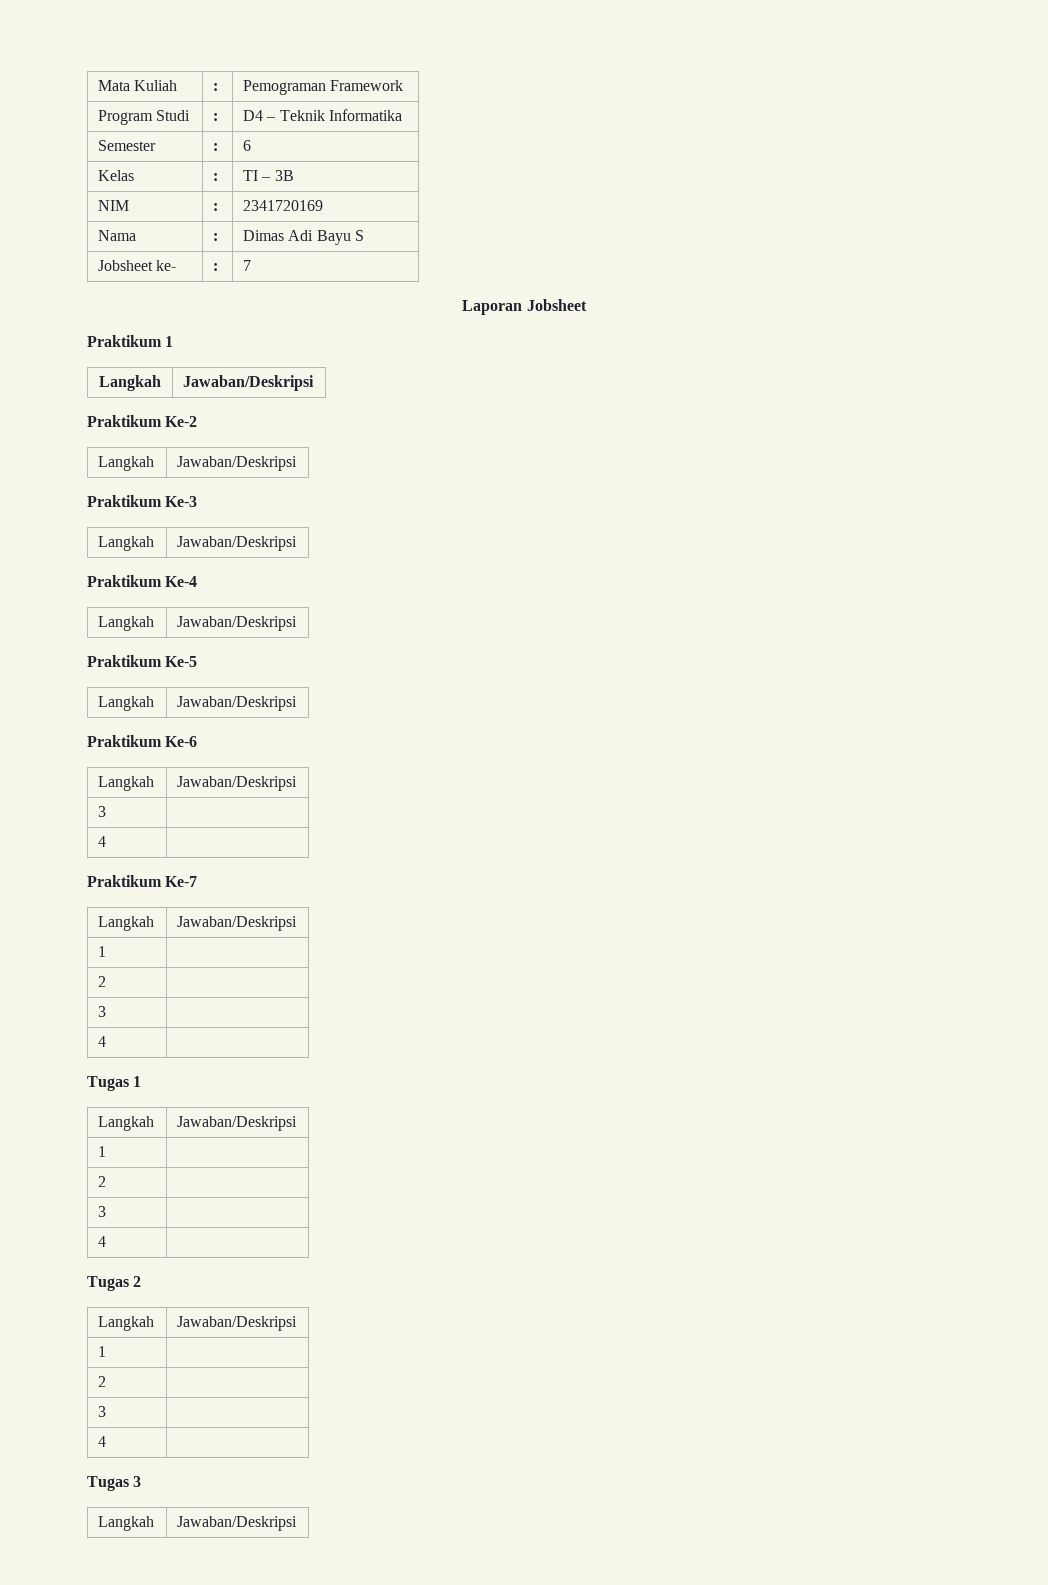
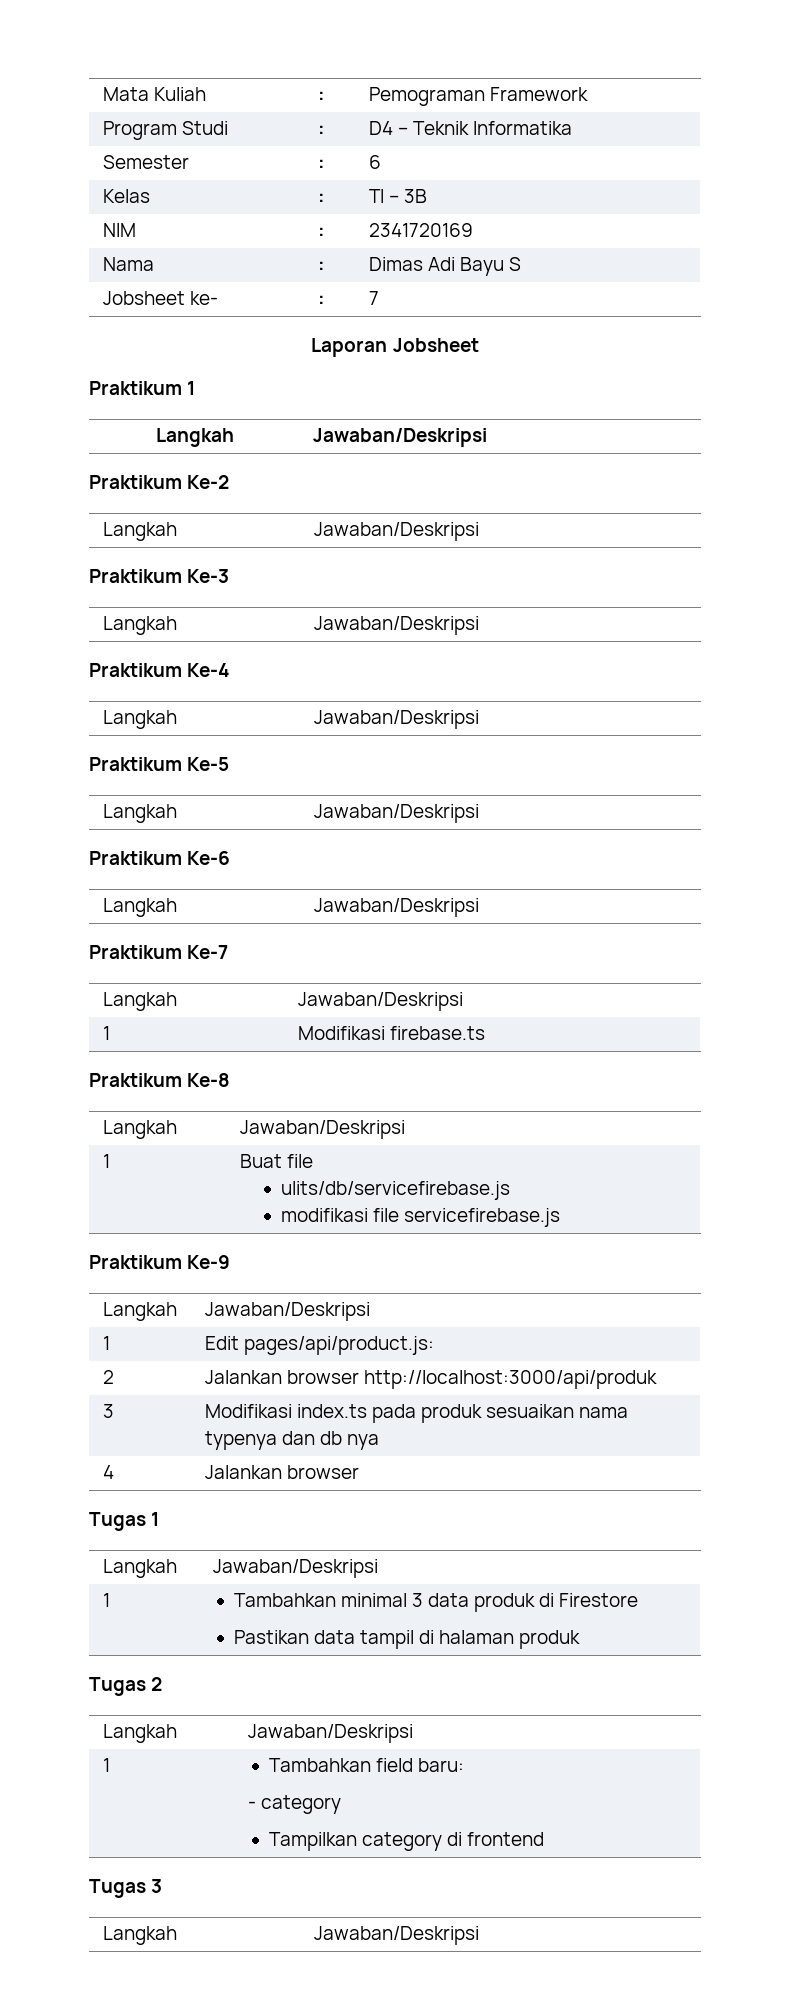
[98,806,107,817] [98,836,107,847] // 3 | // 4 | -> (479, 907) none
[98,976,107,987] [98,1006,107,1017] [98,1036,107,1047] // 2 | // 3 | // 4 | -> [297,1026,485,1040] [89,1073,231,1087] [102,1120,177,1139] [239,1120,405,1139] [102,1154,110,1168] [239,1154,313,1168] [280,1181,510,1200] [280,1208,561,1227] [89,1255,231,1269] [102,1302,177,1321] [204,1302,370,1321] [102,1336,110,1350] [204,1336,434,1355] [102,1370,114,1384] [204,1370,658,1389] [102,1404,114,1418] [204,1404,629,1423] [204,1431,380,1450] [102,1465,114,1479] [204,1465,359,1479] Modifikasi firebase.ts // Praktikum Ke-8 // Langkah | Jawaban/Deskripsi // 1 | Buat file // ulits/db/servicefirebase.js // modifikasi file servicefirebase.js // Praktikum Ke-9 // Langkah | Jawaban/Deskripsi // 1 | Edit pages/api/product.js: // 2 | Jalankan browser http://localhost:3000/api/produk // 3 | Modifikasi index.ts pada produk sesuaikan nama typenya dan db nya // 4 | Jalankan browser
[98,1176,107,1187] [98,1206,107,1217] [98,1236,107,1247] // 2 | // 3 | // 4 | -> [233,1593,639,1612] [233,1630,581,1649] Tambahkan minimal 3 data produk di Firestore // Pastikan data tampil di halaman produk
[98,1376,107,1387] [98,1406,107,1417] [98,1436,107,1447] // 2 | // 3 | // 4 | -> [268,1758,464,1772] [247,1795,341,1814] [268,1832,545,1851] Tambahkan field baru: // - category // Tampilkan category di frontend

